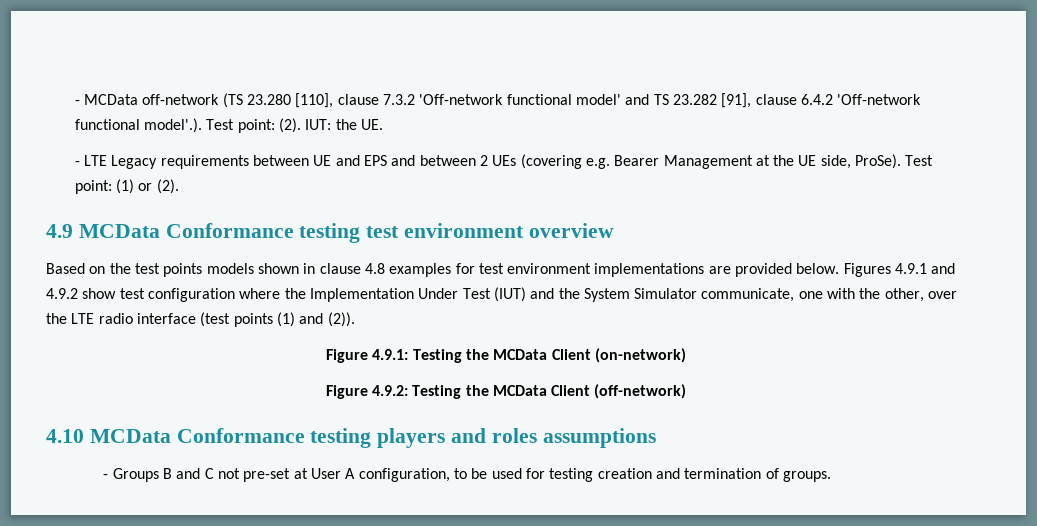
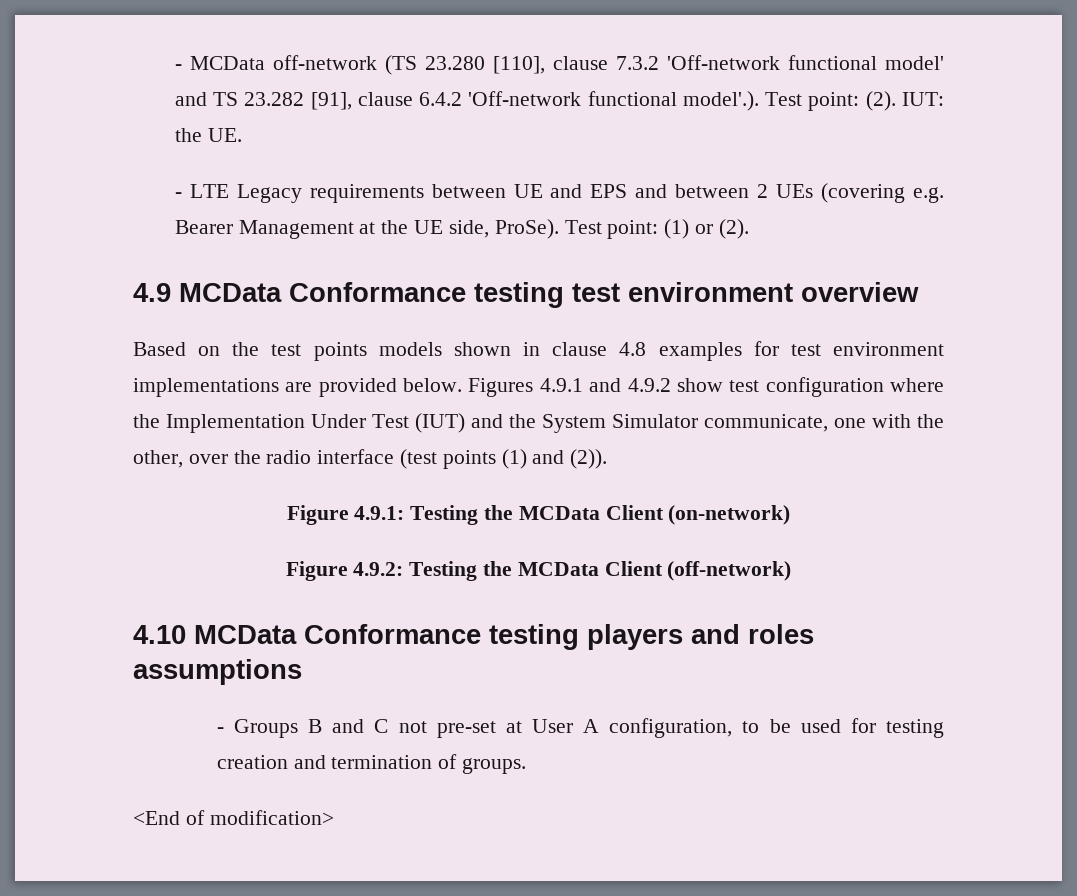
[71,313,95,324] LTE -> (261, 457) none
(831, 476) none -> [133,810,334,825] // <End of modification>

